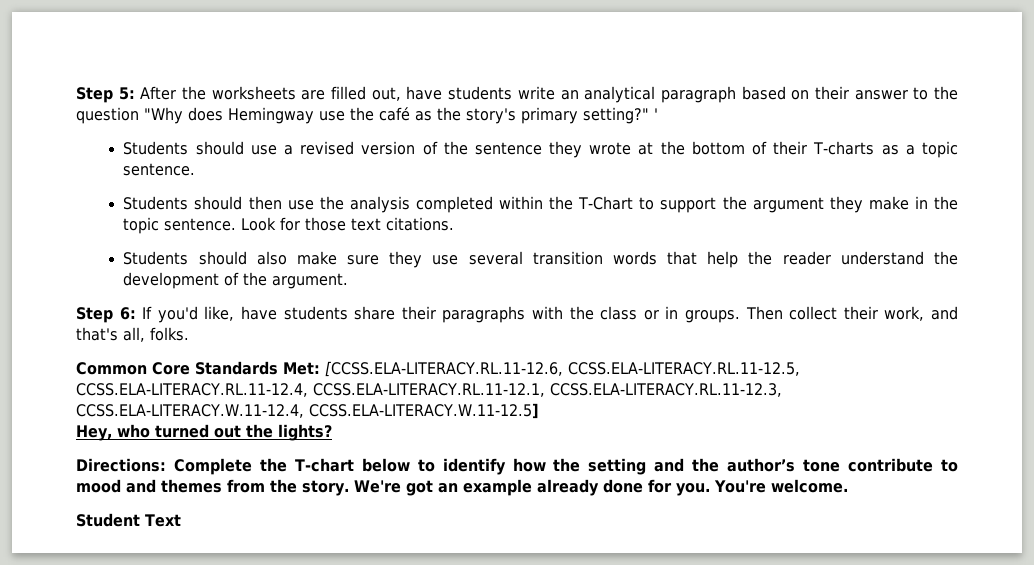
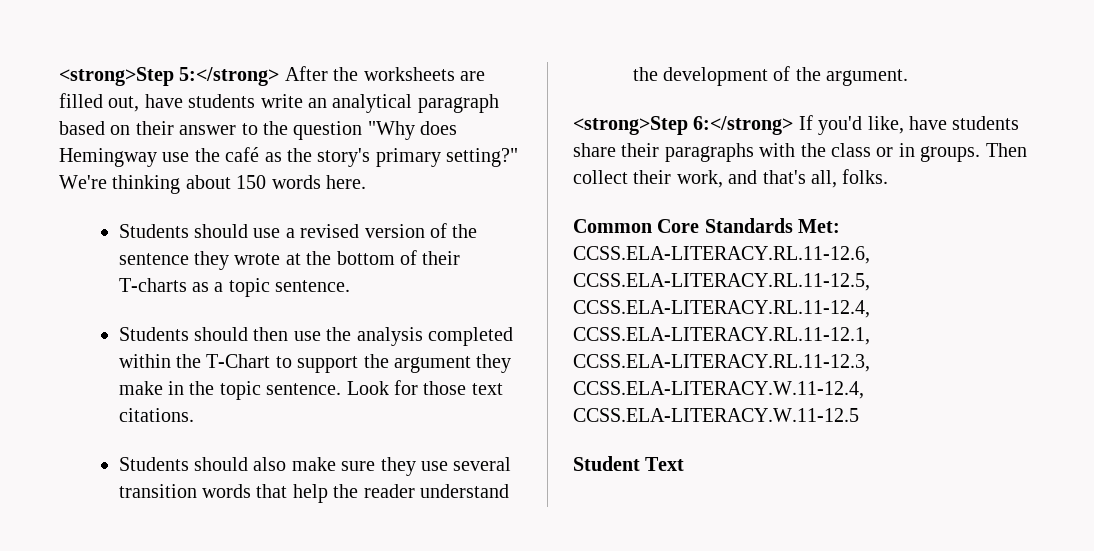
[76,87,135,103] Step 5: -> [59,67,280,86] <strong>Step 5:</strong>
[654,108,658,120] ' -> [59,175,366,194] We're thinking about 150 words here.
[76,307,136,323] Step 6: -> [573,116,794,135] <strong>Step 6:</strong>
[325,361,563,377] [CCSS.ELA-LITERACY.RL.11-12.6, -> [573,246,870,264] CCSS.ELA-LITERACY.RL.11-12.6,
[308,403,539,419] [76,424,332,441] [76,458,958,475] [76,479,848,496] CCSS.ELA-LITERACY.W.11-12.5] // Hey, who turned out the lights? // Directions: Complete the T-chart below to identify how the setting and the author’s tone contribute to mood and themes from the story. We're got an example already done for you. You're welcome. -> [573,408,859,422] CCSS.ELA-LITERACY.W.11-12.5

